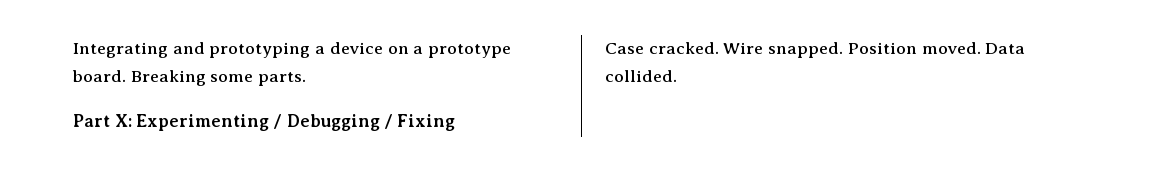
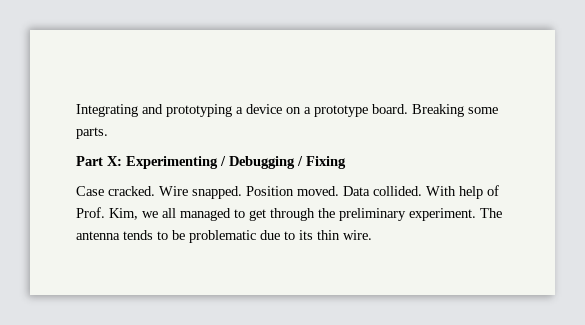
(677, 76) none -> [426,185,499,199] [76,207,502,221] [76,230,372,243] With help of Prof. Kim, we all managed to get through the preliminary experiment. The antenna tends to be problematic due to its thin wire.

